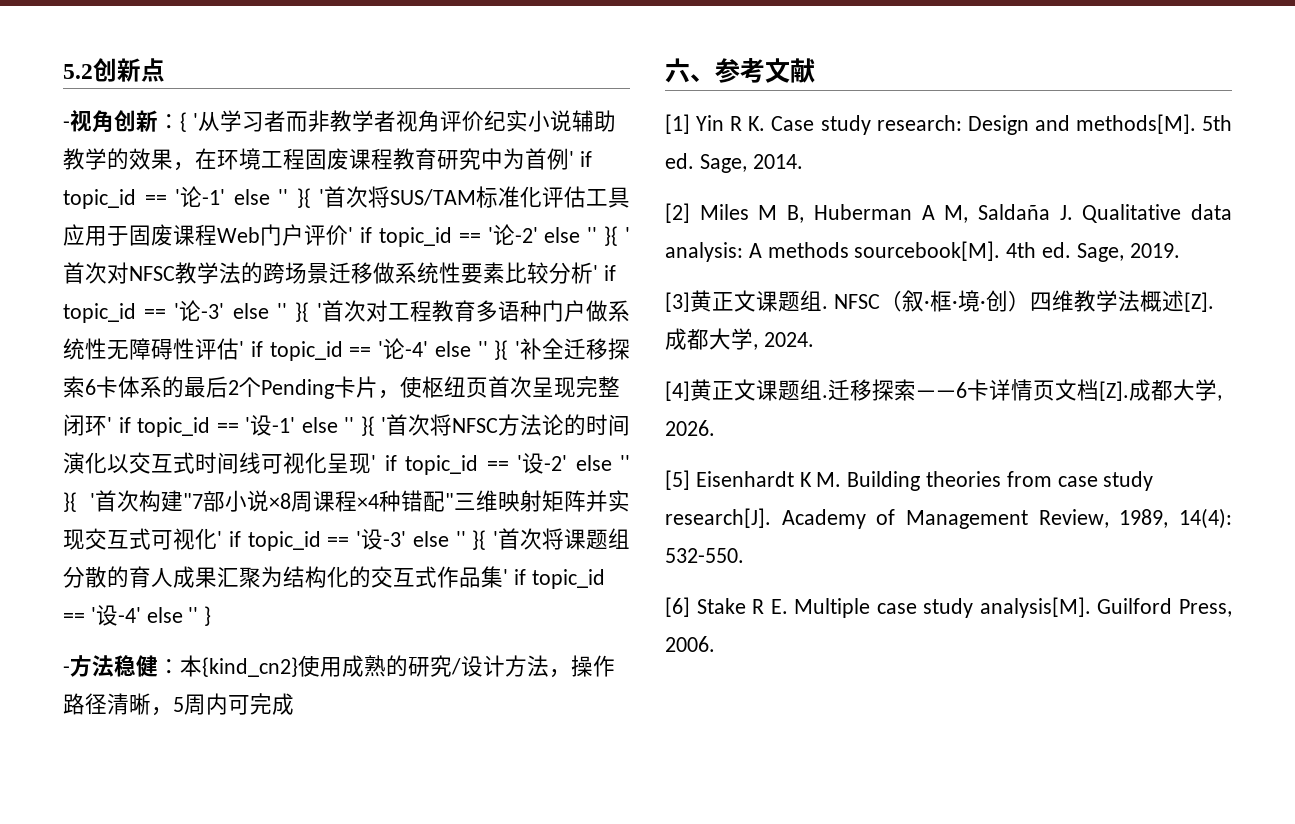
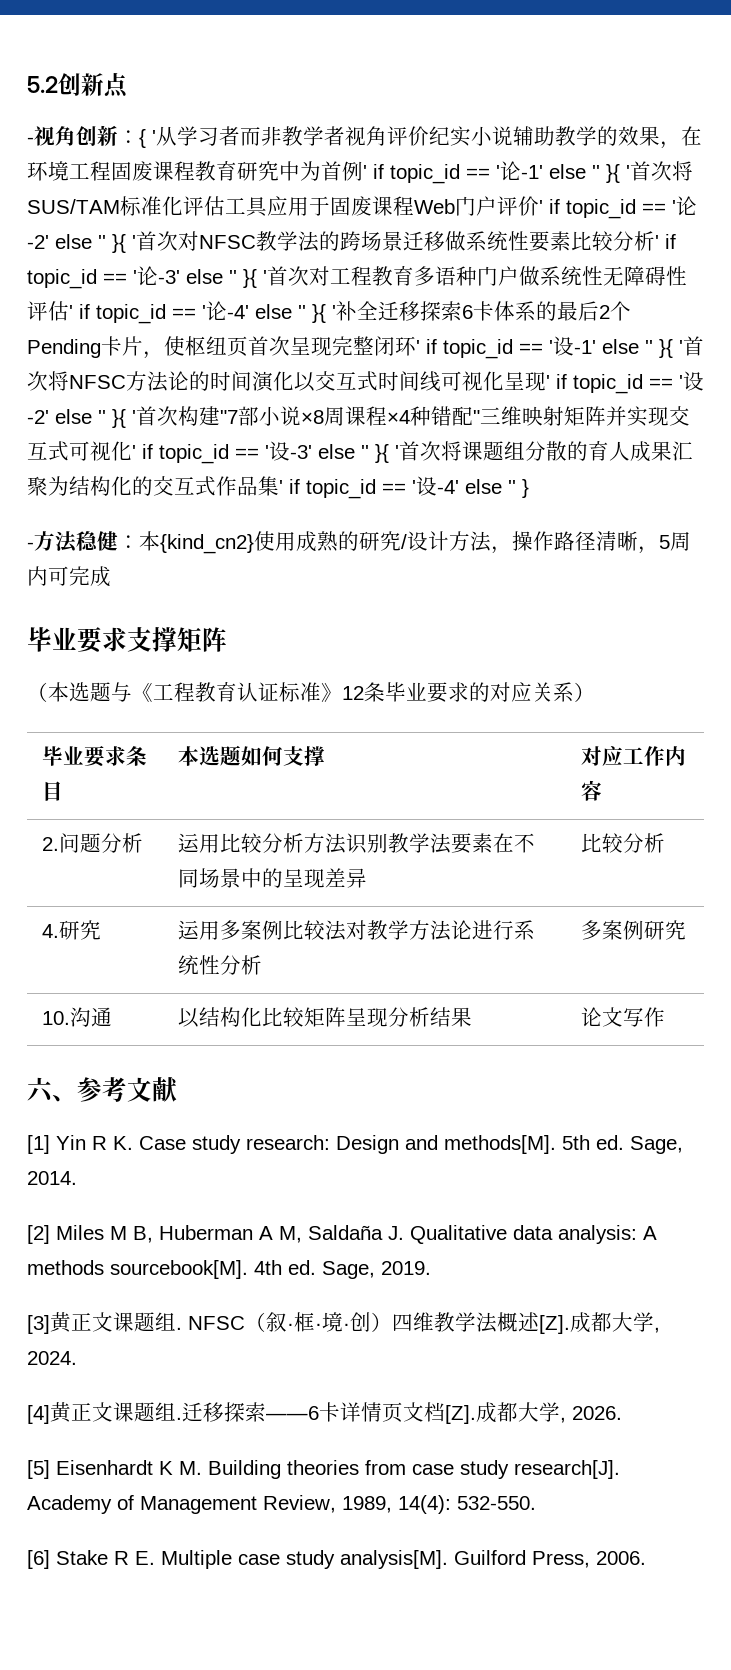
(294, 704) none -> [27,627,227,653] [27,682,595,703] [41,746,147,767] [41,781,63,801] [177,745,325,766] [580,746,686,766] [580,780,602,801] [41,833,143,853] [177,833,535,854] [177,868,367,888] [580,833,665,853] [41,920,101,940] [177,920,535,941] [177,955,262,975] [580,920,686,940] [41,1007,112,1027] [177,1007,472,1028] [580,1007,665,1027] // 毕业要求支撑矩阵 // （本选题与《工程教育认证标准》12条毕业要求的对应关系） // 毕业要求条目 | 本选题如何支撑 | 对应工作内容 // 2.问题分析 | 运用比较分析方法识别教学法要素在不同场景中的呈现差异 | 比较分析 // 4.研究 | 运用多案例比较法对教学方法论进行系统性分析 | 多案例研究 // 10.沟通 | 以结构化比较矩阵呈现分析结果 | 论文写作

